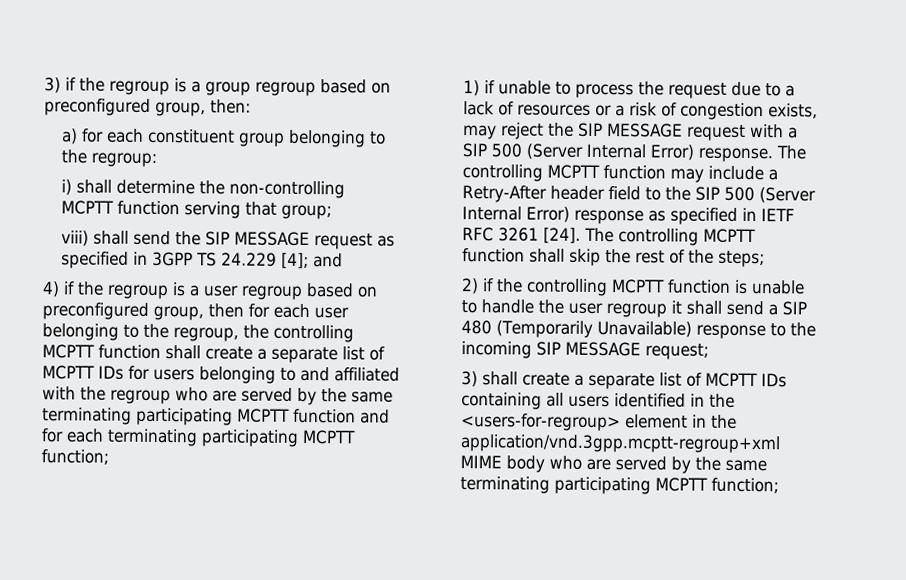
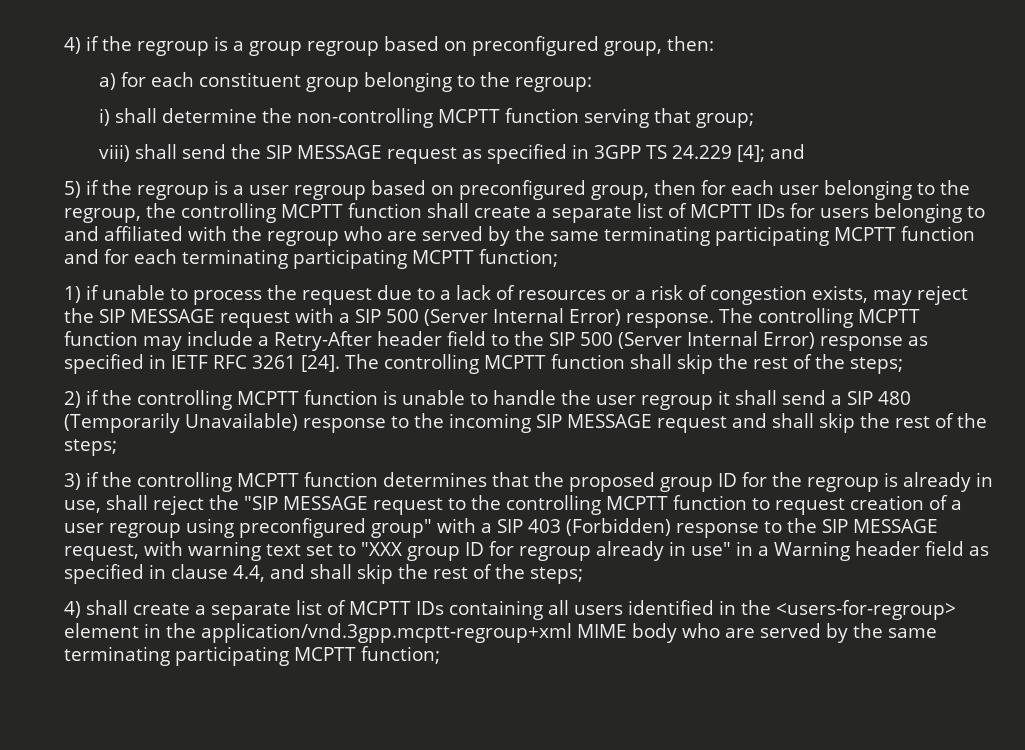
[43,77,61,94] 3) -> [63,37,81,54] 4)
[41,281,60,298] 4) -> [63,181,81,198] 5)
[644,343,709,360] [460,371,478,388] request; // 3) -> [656,413,987,433] [63,439,117,456] [63,472,993,492] [63,495,962,515] [63,518,938,538] [63,541,989,561] [63,564,583,584] [63,601,81,618] request and shall skip the rest of the steps; // 3) if the controlling MCPTT function determines that the proposed group ID for the regroup is already in use, shall reject the "SIP MESSAGE request to the controlling MCPTT function to request creation of a user regroup using preconfigured group" with a SIP 403 (Forbidden) response to the SIP MESSAGE request, with warning text set to "XXX group ID for regroup already in use" in a Warning header field as specified in clause 4.4, and shall skip the rest of the steps; // 4)

